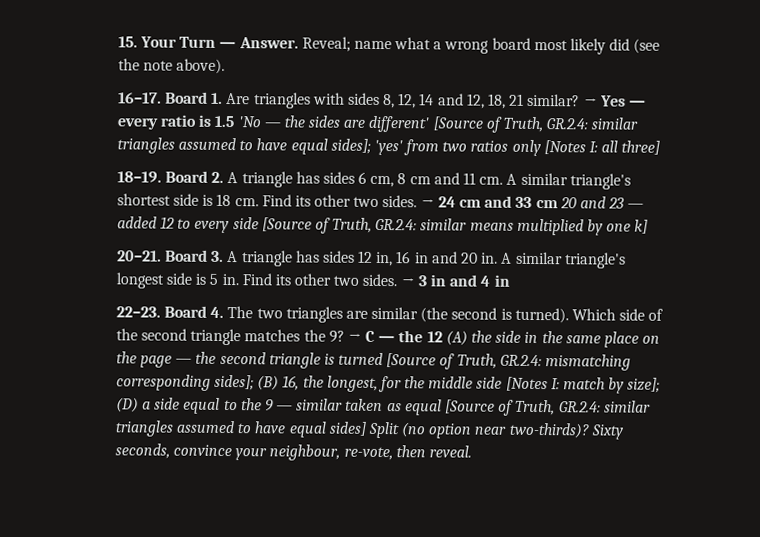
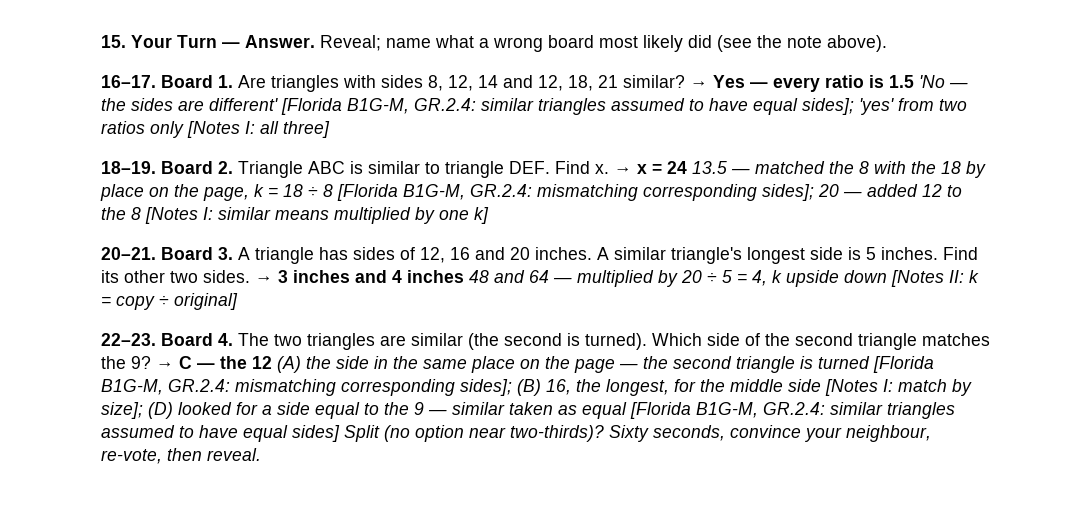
[432,116,543,133] [Source of Truth, -> [281,98,410,115] [Florida B1G-M,
[227,171,631,190] [116,193,645,209] [116,216,418,234] A triangle has sides 6 cm, 8 cm and 11 cm. A similar triangle's shortest side is 18 cm. Find its other two sides. → 24 cm and 33 cm 20 and 23 — added 12 to every side [Source of Truth, GR.2.4: -> [238,161,987,178] [100,184,963,201] [101,207,214,224] Triangle ABC is similar to triangle DEF. Find x. → x = 24 13.5 — matched the 8 with the 18 by place on the page, k = 18 ÷ 8 [Florida B1G-M, GR.2.4: mismatching corresponding sides]; 20 — added 12 to the 8 [Notes I:
[358,250,429,267] 12 in, 16 in -> [400,247,471,263] of 12, 16
[481,252,499,264] in. -> [535,247,593,260] inches.
[221,273,239,286] in. -> [881,247,939,260] inches.
[429,274,446,287] in -> [293,270,351,283] inches
[493,274,510,287] in -> [407,270,980,287] [101,293,239,310] inches 48 and 64 — multiplied by 20 ÷ 5 = 4, k upside down [Notes II: k = copy ÷ original]
[386,353,497,370] [Source of Truth, -> [873,356,935,373] [101,379,164,395] [Florida B1G-M,
(139, 405) none -> [178,402,259,415] looked for
[444,399,556,416] [Source of Truth, -> [630,402,759,419] [Florida B1G-M,

